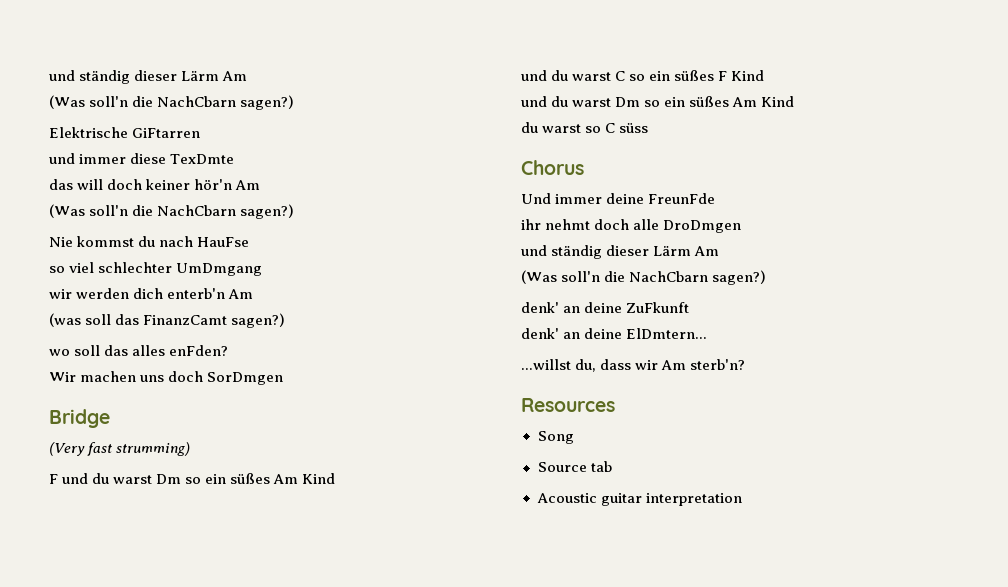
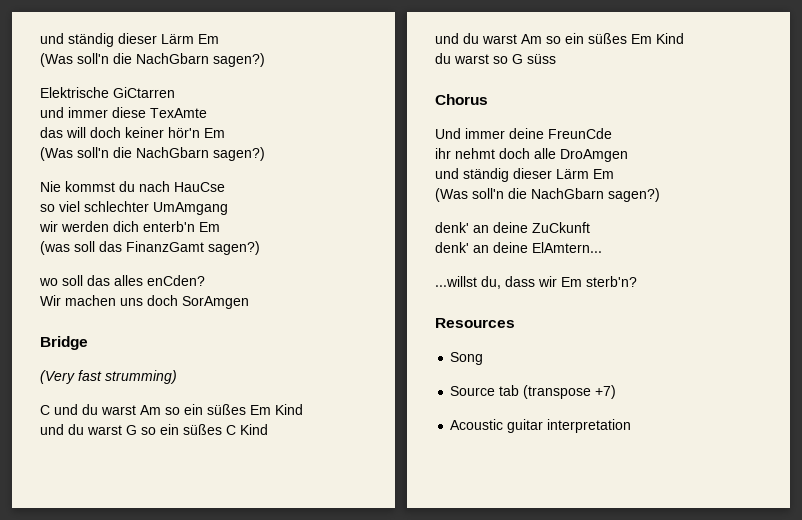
[49,70,248,84] [49,95,237,109] und ständig dieser Lärm Am // (Was soll'n die NachCbarn -> [40,33,219,47] [40,53,209,67] und ständig dieser Lärm Em // (Was soll'n die NachGbarn
[132,128,201,138] GiFtarren -> [113,87,175,98] GiCtarren
[170,154,235,164] TexDmte -> [150,108,207,118] TexAmte
[235,180,261,190] [49,204,237,218] Am // (Was soll'n die NachCbarn -> [204,128,225,138] [40,147,209,161] Em // (Was soll'n die NachGbarn
[197,237,250,247] HauFse -> [174,182,225,192] HauCse
[176,263,263,276] UmDmgang -> [153,202,228,215] UmAmgang
[228,289,254,299] Am -> [199,222,220,232] Em
[143,315,228,325] FinanzCamt -> [126,241,204,252] FinanzGamt
[169,345,229,356] enFden? -> [147,275,205,286] enCden?
[207,372,284,385] SorDmgen -> [182,296,249,309] SorAmgen
[49,473,336,484] [521,70,765,81] [521,96,758,107] F und du warst Dm so ein süßes Am Kind // und du warst C so ein süßes F Kind // und du warst Dm so ein süßes Am -> [40,404,303,415] [40,424,268,435] [435,33,652,44] C und du warst Am so ein süßes Em Kind // und du warst G so ein süßes C Kind // und du warst Am so ein süßes Em
[605,123,616,133] C -> [512,54,523,64] G
[648,193,716,204] FreunFde -> [548,128,612,139] FreunCde
[663,220,742,233] [521,245,720,259] [521,270,709,284] DroDmgen // und ständig dieser Lärm Am // (Was soll'n die NachCbarn -> [560,149,628,162] [435,168,614,182] [435,188,604,202] DroAmgen // und ständig dieser Lärm Em // (Was soll'n die NachGbarn
[626,302,690,313] [521,328,708,339] ZuFkunft // denk' an deine ElDmtern... -> [532,222,590,233] [435,242,602,253] ZuCkunft // denk' an deine ElAmtern...
[661,360,687,370] Am -> [561,277,582,287] Em
(612, 466) none -> [523,385,617,399] (transpose +7)

